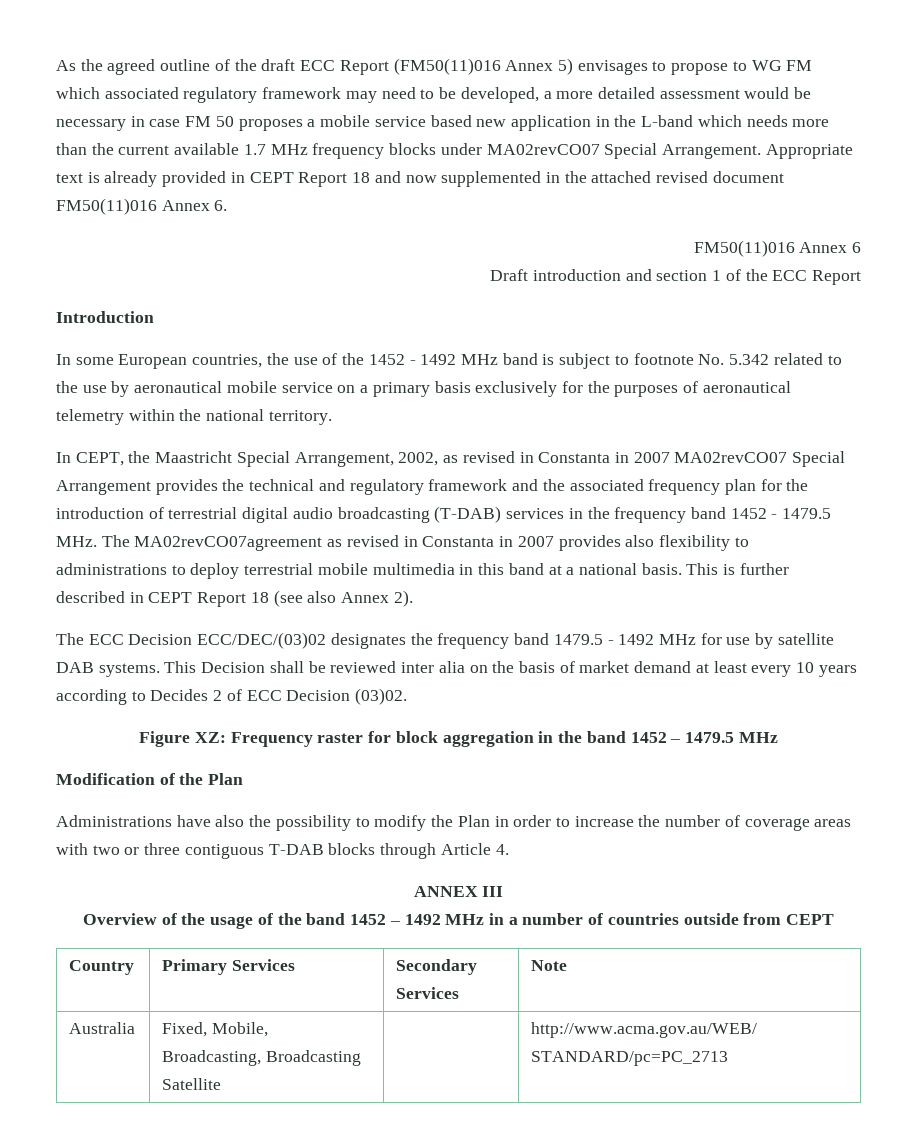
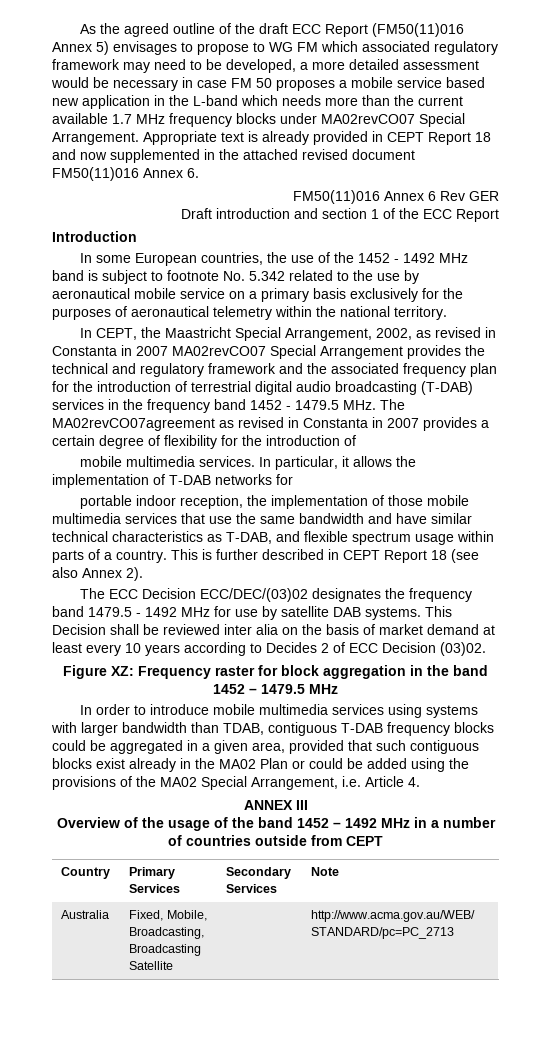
(861, 247) none -> [440,191,499,201] Rev GER
[625,535,749,551] [56,563,682,579] also flexibility to administrations to deploy terrestrial mobile multimedia in this band at a national basis. -> [481,420,489,428] [52,435,356,449] [80,456,417,470] [52,474,293,488] [80,495,470,509] [52,513,472,524] [52,531,494,545] [52,549,167,563] a certain degree of flexibility for the introduction of // mobile multimedia services. In particular, it allows the implementation of T-DAB networks for // portable indoor reception, the implementation of those mobile multimedia services that use the same bandwidth and have similar technical characteristics as T-DAB, and flexible spectrum usage within parts of a country.
[56,773,244,785] [56,815,852,831] [56,843,437,859] Modification of the Plan // Administrations have also the possibility to modify the Plan in order to increase the number of coverage areas with two or three contiguous T-DAB blocks through -> [80,704,479,718] [51,722,494,736] [52,740,479,754] [52,758,469,772] [52,776,361,790] In order to introduce mobile multimedia services using systems with larger bandwidth than TDAB, contiguous T-DAB frequency blocks could be aggregated in a given area, provided that such contiguous blocks exist already in the MA02 Plan or could be added using the provisions of the MA02 Special Arrangement, i.e.

